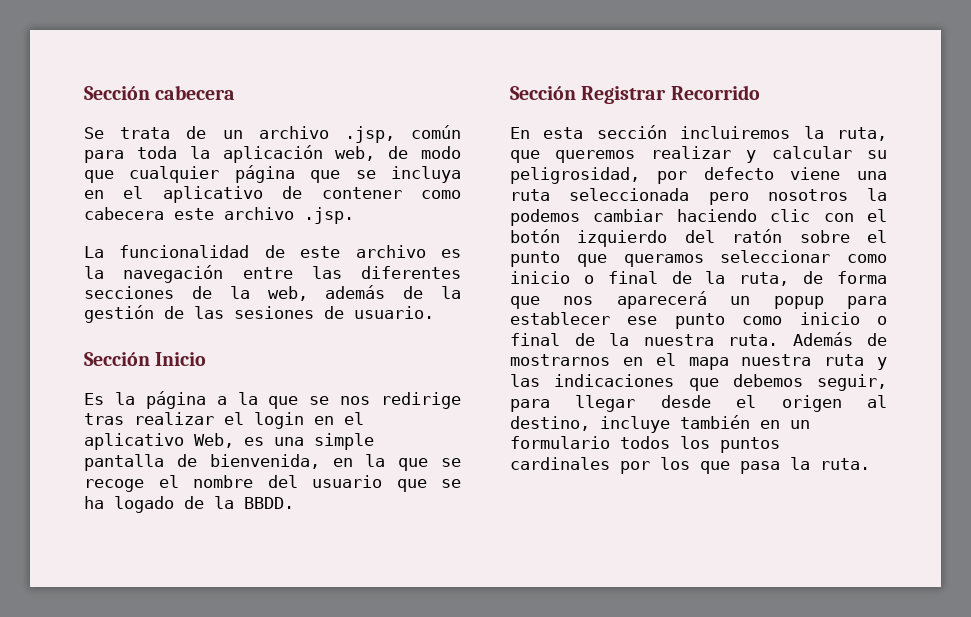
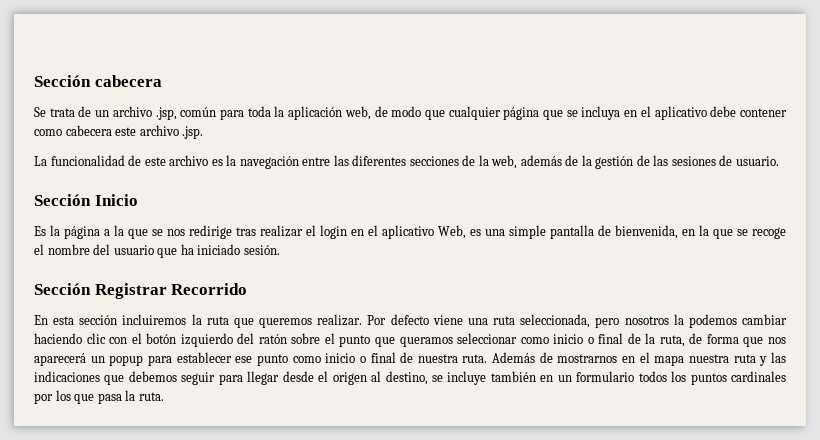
[282,186,303,199] de -> [710,106,737,117] debe
[441,479,461,488] [84,496,294,513] se ha logado de la BBDD. -> [180,244,280,255] ha iniciado sesión.
[837,127,887,141] ruta, -> [206,316,229,325] ruta
[650,146,887,163] [510,167,687,184] realizar y calcular su peligrosidad, por -> [317,314,387,326] realizar. Por
[569,188,690,201] seleccionada -> [520,314,591,328] seleccionada,
[609,333,629,346] la -> (414, 357) none
[817,374,887,391] seguir, -> [181,372,216,385] seguir
(590, 423) none -> [431,375,443,382] se

